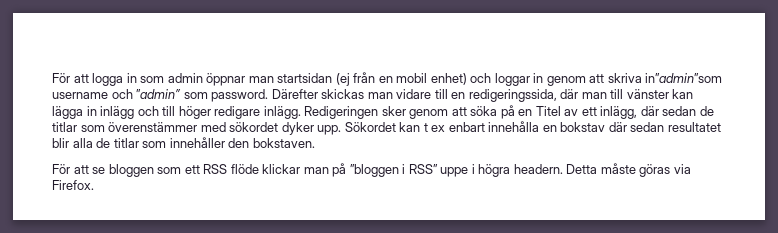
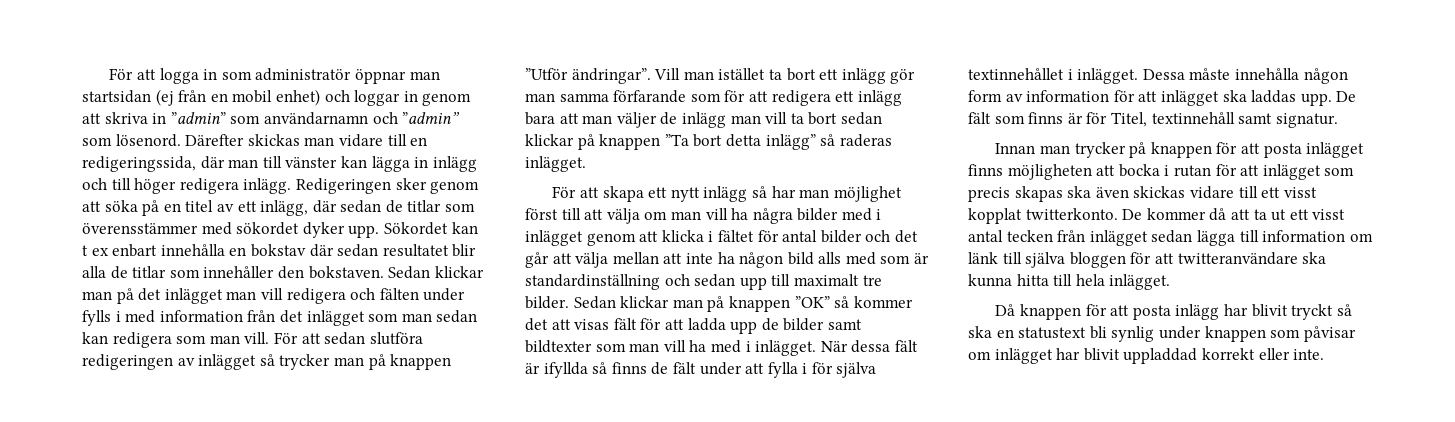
[167,73,203,83] admin -> [255,68,352,81] administratör
[645,73,723,83] [52,92,108,99] in”admin”som username -> [152,112,368,125] in ”admin” som användarnamn
[211,89,269,102] password. -> [115,134,181,147] lösenord.
[214,106,261,119] redigare -> [179,178,239,194] redigera
[535,106,561,116] Titel -> [185,200,214,212] titel
[108,122,198,132] överenstämmer -> [82,223,198,234] överensstämmer
[52,163,691,177] [52,180,94,190] // För att se bloggen som ett RSS flöde klickar man på ”bloggen i RSS” uppe i högra headern. Detta måste göras via Firefox. -> [388,266,484,279] [82,288,466,304] [82,310,478,326] [82,332,423,348] [82,354,452,370] [525,68,916,84] [525,90,902,106] [525,112,882,128] [525,134,892,150] [525,156,586,172] [552,186,902,202] [525,208,882,224] [525,230,918,246] [525,252,930,268] [525,274,882,290] [525,296,913,312] [525,318,862,334] [525,340,918,356] [525,362,877,378] [968,68,1348,84] [968,90,1357,106] [968,112,1338,128] [995,142,1365,158] [968,164,1355,180] [968,186,1317,202] [968,208,1346,224] [968,230,1373,246] [968,252,1327,268] [968,274,1171,290] [995,304,1352,320] [968,326,1356,342] [968,348,1325,364] Sedan klickar man på det inlägget man vill redigera och fälten under fylls i med information från det inlägget som man sedan kan redigera som man vill. För att sedan slutföra redigeringen av inlägget så trycker man på knappen ”Utför ändringar”. Vill man istället ta bort ett inlägg gör man samma förfarande som för att redigera ett inlägg bara att man väljer de inlägg man vill ta bort sedan klickar på knappen ”Ta bort detta inlägg” så raderas inlägget. // För att skapa ett nytt inlägg så har man möjlighet först till att välja om man vill ha några bilder med i inlägget genom att klicka i fältet för antal bilder och det går att välja mellan att inte ha någon bild alls med som är standardinställning och sedan upp till maximalt tre bilder. Sedan klickar man på knappen ”OK” så kommer det att visas fält för att ladda upp de bilder samt bildtexter som man vill ha med i inlägget. När dessa fält är ifyllda så finns de fält under att fylla i för själva textinnehållet i inlägget. Dessa måste innehålla någon form av information för att inlägget ska laddas upp. De fält som finns är för Titel, textinnehåll samt signatur. // Innan man trycker på knappen för att posta inlägget finns möjligheten att bocka i rutan för att inlägget som precis skapas ska även skickas vidare till ett visst kopplat twitterkonto. De kommer då att ta ut ett visst antal tecken från inlägget sedan lägga till information om länk till själva bloggen för att twitteranvändare ska kunna hitta till hela inlägget. // Då knappen för att posta inlägg har blivit tryckt så ska en statustext bli synlig under knappen som påvisar om inlägget har blivit uppladdad korrekt eller inte.

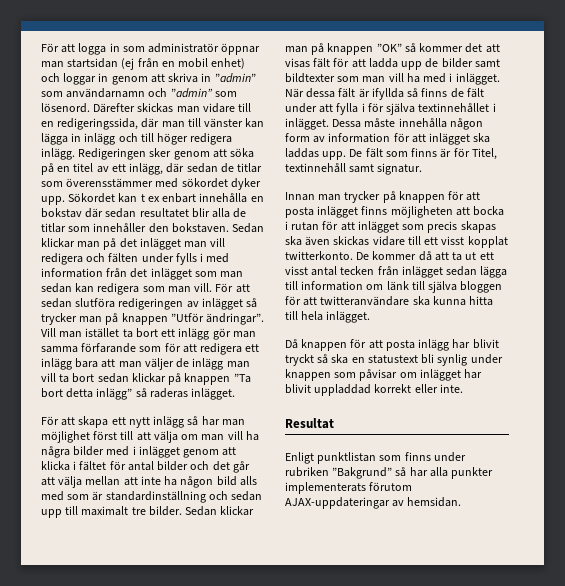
(1325, 354) none -> [285,418,334,429] [285,452,466,464] [285,467,494,479] [285,482,413,494] [285,497,462,509] // Resultat // Enligt punktlistan som finns under rubriken ”Bakgrund” så har alla punkter implementerats förutom AJAX-uppdateringar av hemsidan.

